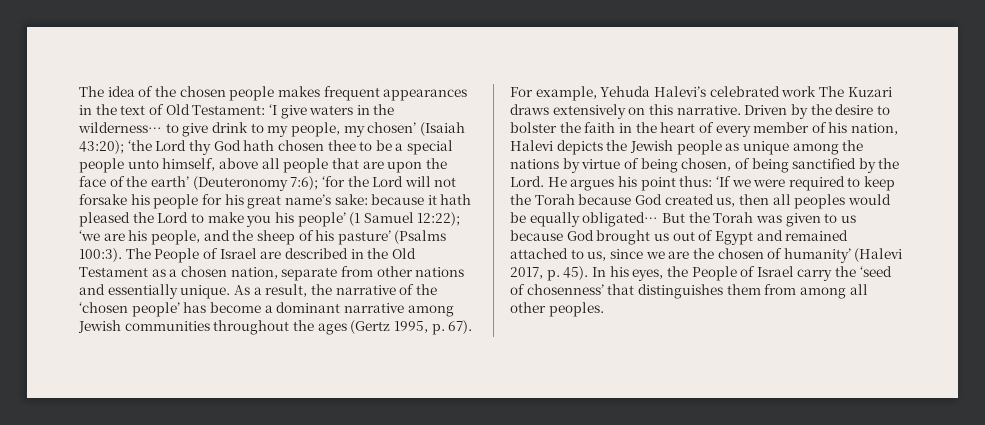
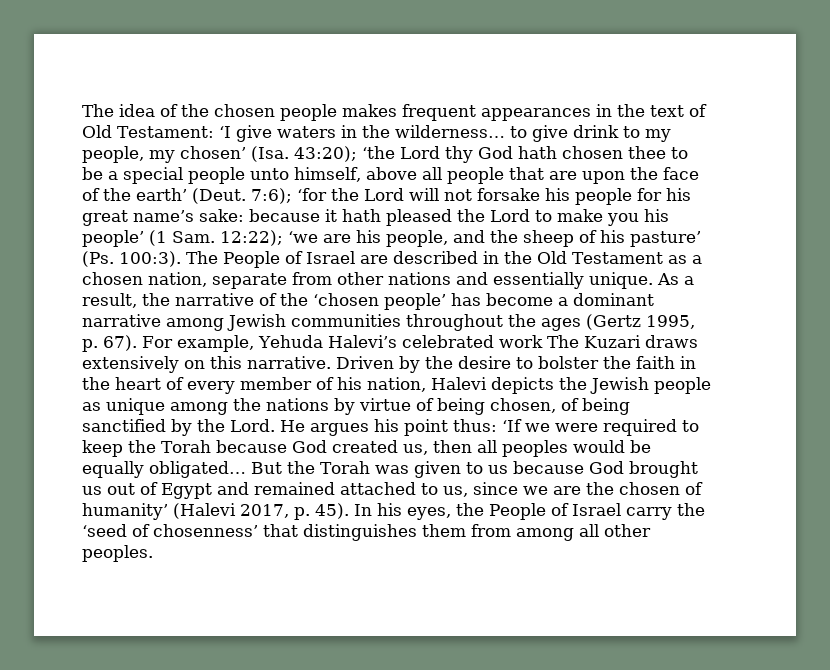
[419,122,465,136] (Isaiah -> [251,146,289,162] (Isa.
[192,176,288,191] (Deuteronomy -> [192,188,246,204] (Deut.
[363,212,414,223] Samuel -> [172,231,215,243] Sam.
[394,230,447,244] (Psalms -> [82,251,114,267] (Ps.

